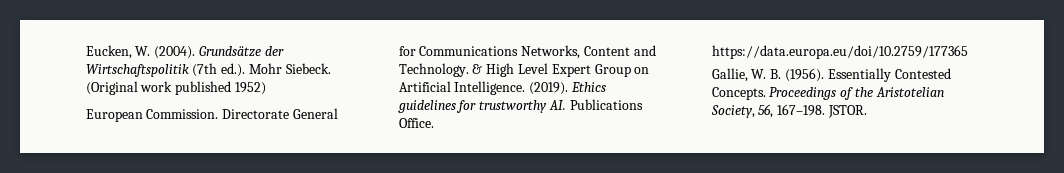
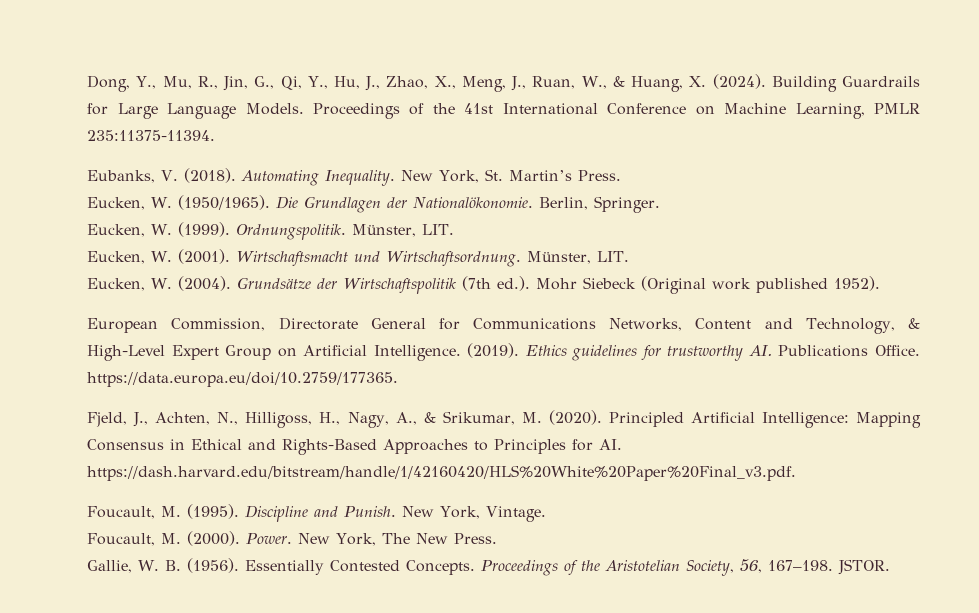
(85, 52) none -> [87,74,921,92] [87,103,921,119] [87,130,216,141] [87,168,622,186] [87,195,661,213] [87,222,455,240] [87,249,630,267] Dong, Y., Mu, R., Jin, G., Qi, Y., Hu, J., Zhao, X., Meng, J., Ruan, W., & Huang, X. (2024). Building Guardrails for Large Language Models. Proceedings of the 41st International Conference on Machine Learning, PMLR 235:11375-11394. // Eubanks, V. (2018). Automating Inequality. New York, St. Martin’s Press. // Eucken, W. (1950/1965). Die Grundlagen der Nationalökonomie. Berlin, Springer. // Eucken, W. (1999). Ordnungspolitik. Münster, LIT. // Eucken, W. (2001). Wirtschaftsmacht und Wirtschaftsordnung. Münster, LIT. //
[285,63,331,74] Siebeck. -> [583,277,637,289] Siebeck
[234,82,266,95] 1952) -> [834,276,881,291] 1952).
[146,109,219,119] Commission. -> [171,318,266,331] Commission,
[398,63,548,77] Technology. & High Level -> [805,318,920,334] [87,345,166,361] Technology, & High-Level
[711,45,968,59] https://data.europa.eu/doi/10.2759/177365 -> [87,372,399,387] [87,410,921,428] [87,439,623,455] [87,465,797,481] [87,504,547,522] [87,531,498,546] https://data.europa.eu/doi/10.2759/177365. // Fjeld, J., Achten, N., Hilligoss, H., Nagy, A., & Srikumar, M. (2020). Principled Artificial Intelligence: Mapping Consensus in Ethical and Rights-Based Approaches to Principles for AI. https://dash.harvard.edu/bitstream/handle/1/42160420/HLS%20White%20Paper%20Final_v3.pdf. // Foucault, M. (1995). Discipline and Punish. New York, Vintage. // Foucault, M. (2000). Power. New York, The New Press.

